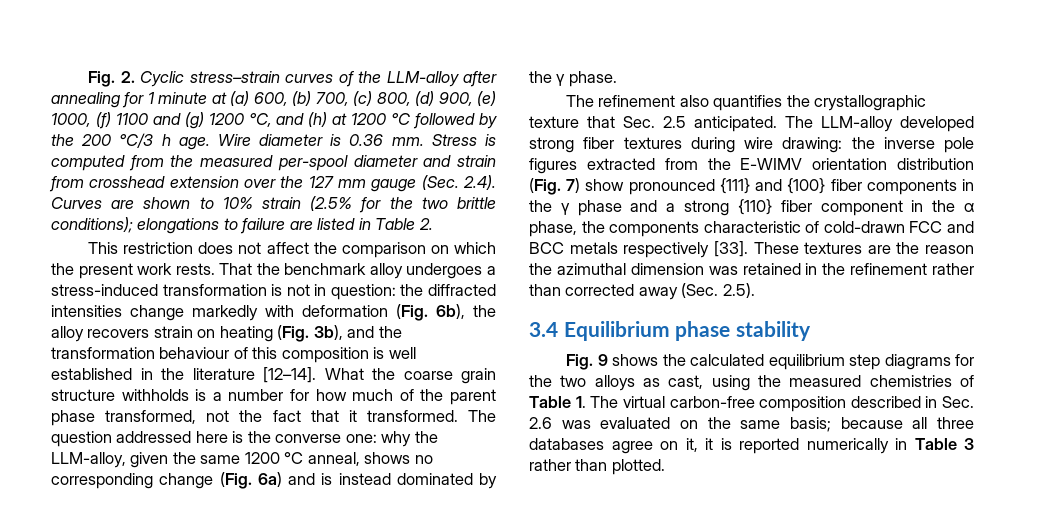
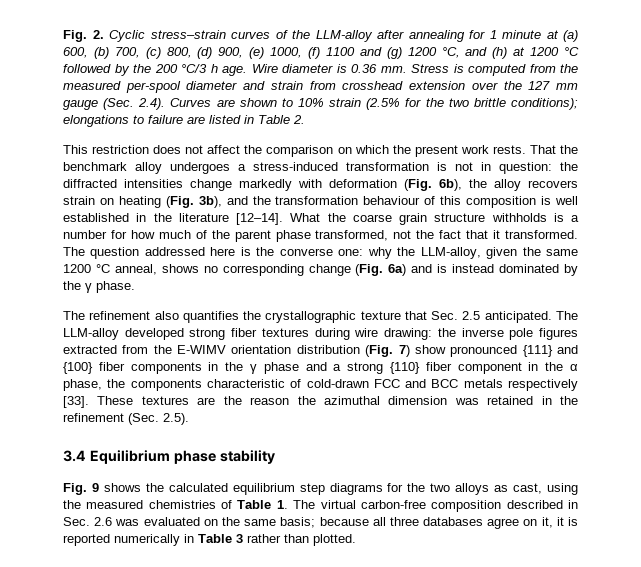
[932,263,974,275] [529,284,678,300] rather than corrected away -> (124, 417) none

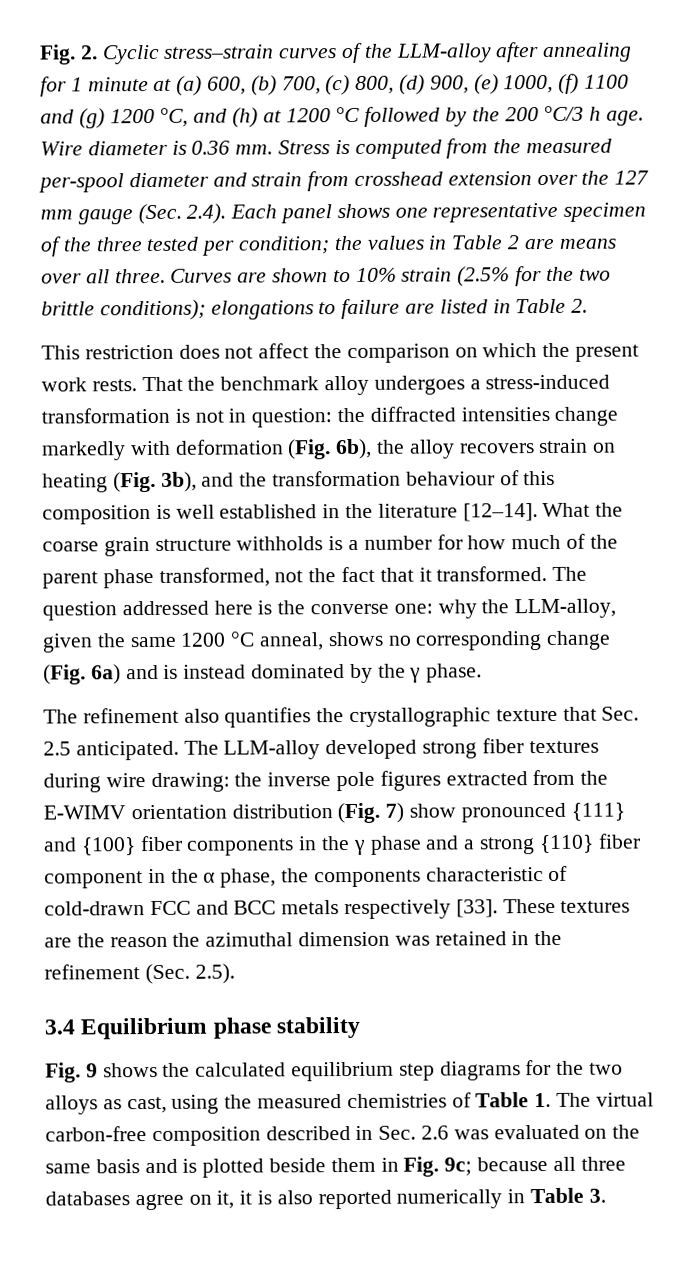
(166, 104) none -> [230,202,647,224] [40,235,617,257] [41,268,166,284] Each panel shows one representative specimen of the three tested per condition; the values in Table 2 are means over all three.
[280,517,316,528] basis; -> [95,1156,473,1178] basis and is plotted beside them in Fig. 9c;
(578, 521) none -> [276,1190,313,1205] also
[236,534,356,546] 3 rather than plotted. -> [588,1188,606,1203] 3.

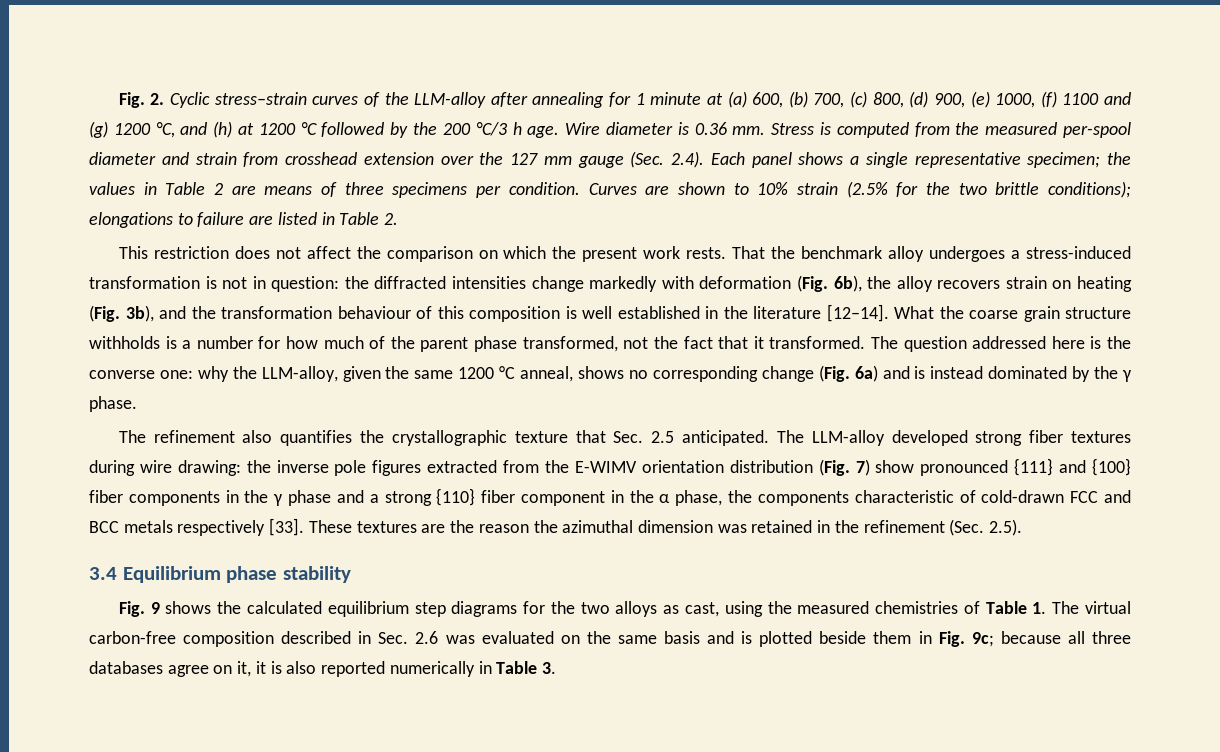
[394,202,647,223] [40,236,331,257] one representative specimen of the three tested per condition; -> [850,152,1101,168] a single representative specimen;
[41,268,166,284] over all three. -> [321,182,580,198] of three specimens per condition.

